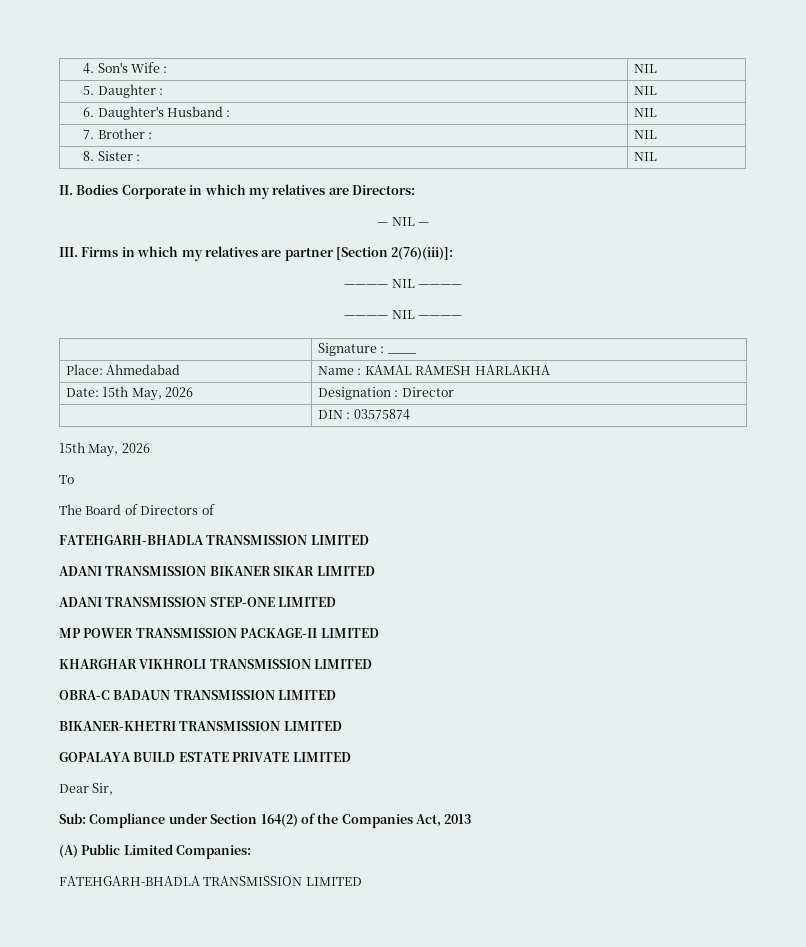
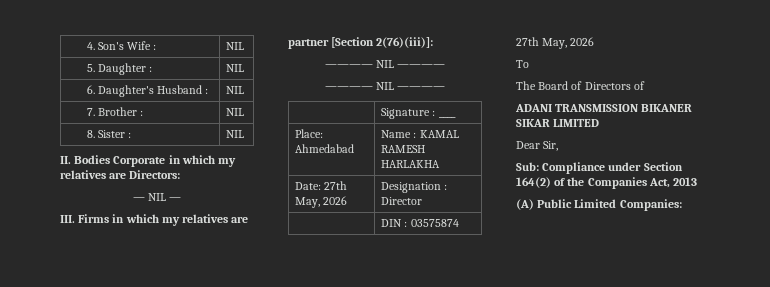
[102,386,129,397] 15th -> [324,181,348,190] 27th
[59,442,85,453] 15th -> [516,37,539,46] 27th
[59,535,369,545] // FATEHGARH-BHADLA TRANSMISSION LIMITED -> (645, 85) none
[59,597,337,607] [59,628,379,638] [59,659,373,669] [59,690,337,700] [59,721,342,731] [59,752,351,762] // ADANI TRANSMISSION STEP-ONE LIMITED // MP POWER TRANSMISSION PACKAGE-II LIMITED // KHARGHAR VIKHROLI TRANSMISSION LIMITED // OBRA-C BADAUN TRANSMISSION LIMITED // BIKANER-KHETRI TRANSMISSION LIMITED // GOPALAYA BUILD ESTATE PRIVATE LIMITED -> (600, 123) none
[59,876,362,886] // FATEHGARH-BHADLA TRANSMISSION LIMITED -> (682, 205) none

